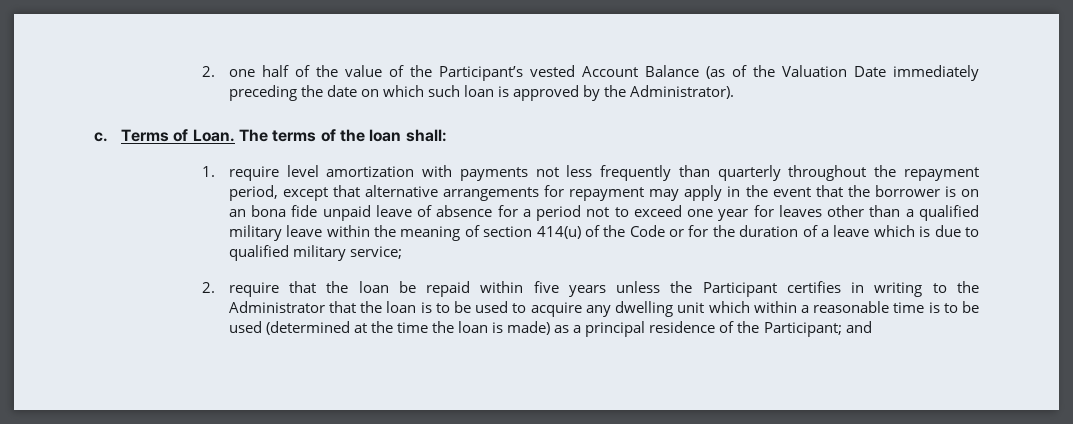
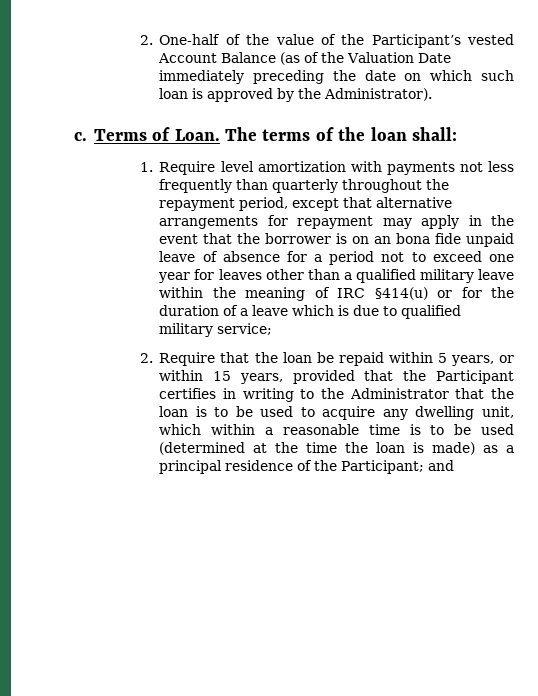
[201,65,289,77] 2. one half -> [139,34,221,45] 2. One-half
[228,166,279,181] require -> [159,161,216,175] Require
[483,225,665,239] section 414(u) of the Code -> [337,287,428,300] IRC §414(u)
[228,282,279,297] require -> [159,352,216,366] Require
[533,281,661,297] five years unless -> [437,353,514,366] [159,370,394,384] 5 years, or within 15 years, provided that
[677,302,705,313] unit -> [482,406,514,418] unit,

